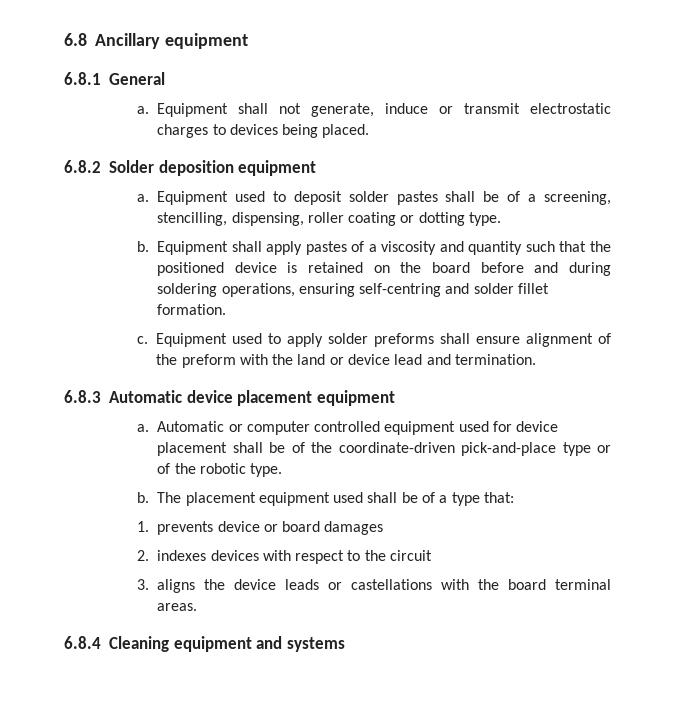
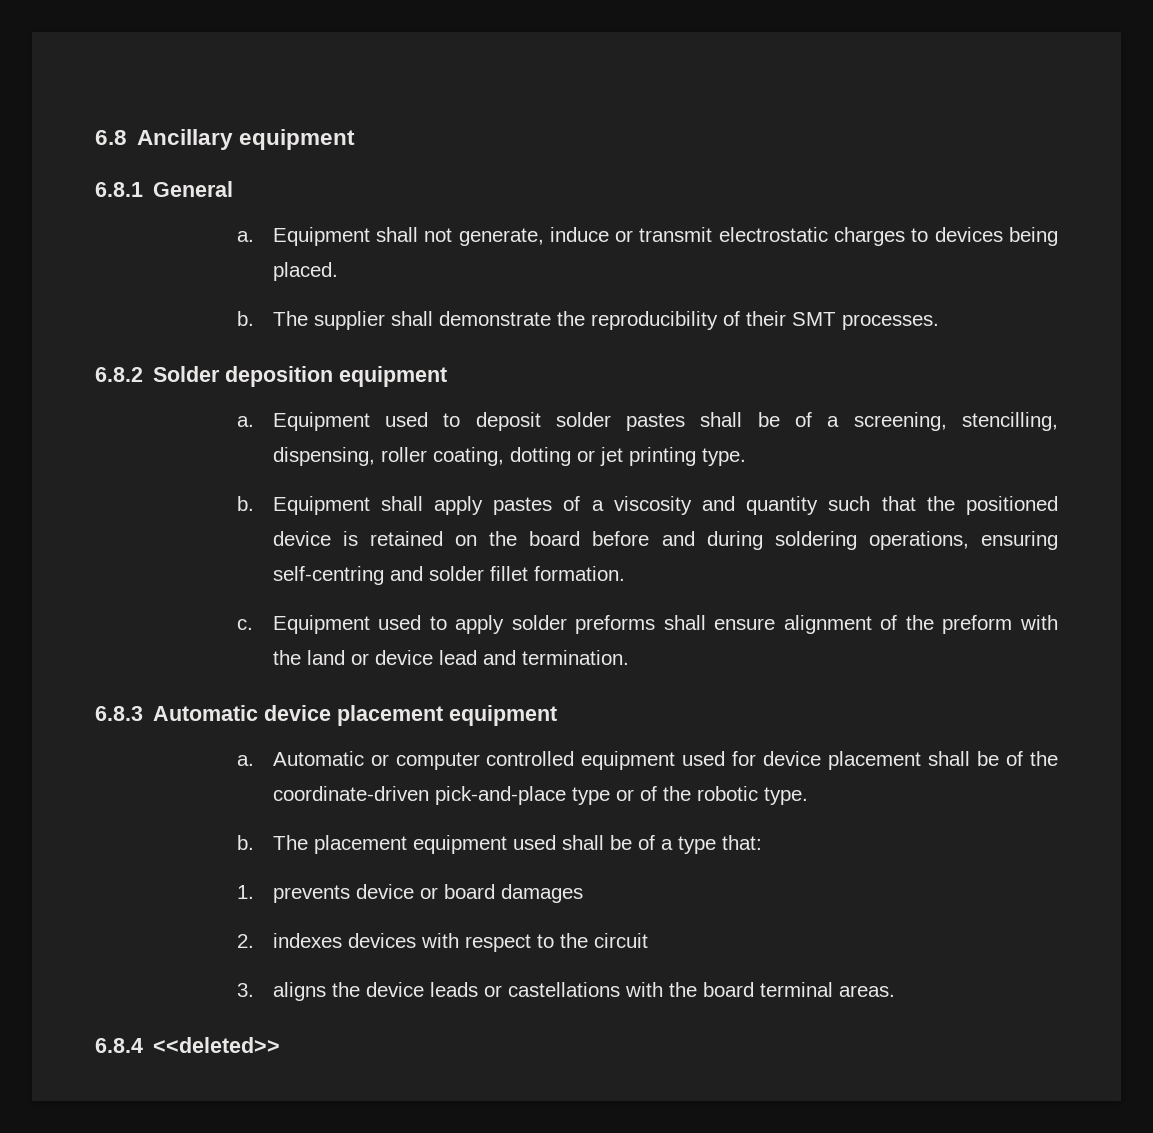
(370, 131) none -> [237,311,939,330] // b. The supplier shall demonstrate the reproducibility of their SMT processes.
[348,212,465,226] coating or dotting -> [432,447,696,466] coating, dotting or jet printing
[109,636,345,652] Cleaning equipment and systems -> [153,1037,281,1053] <<deleted>>

